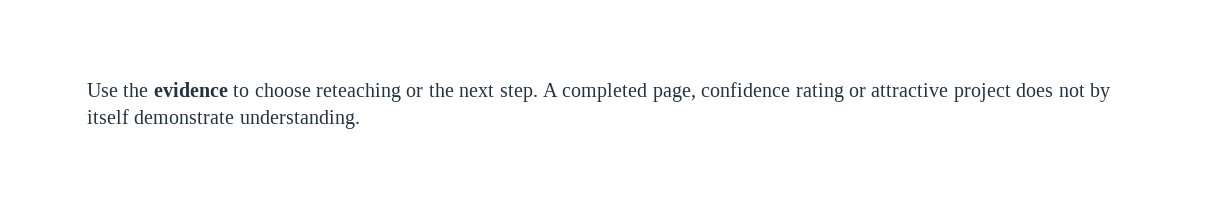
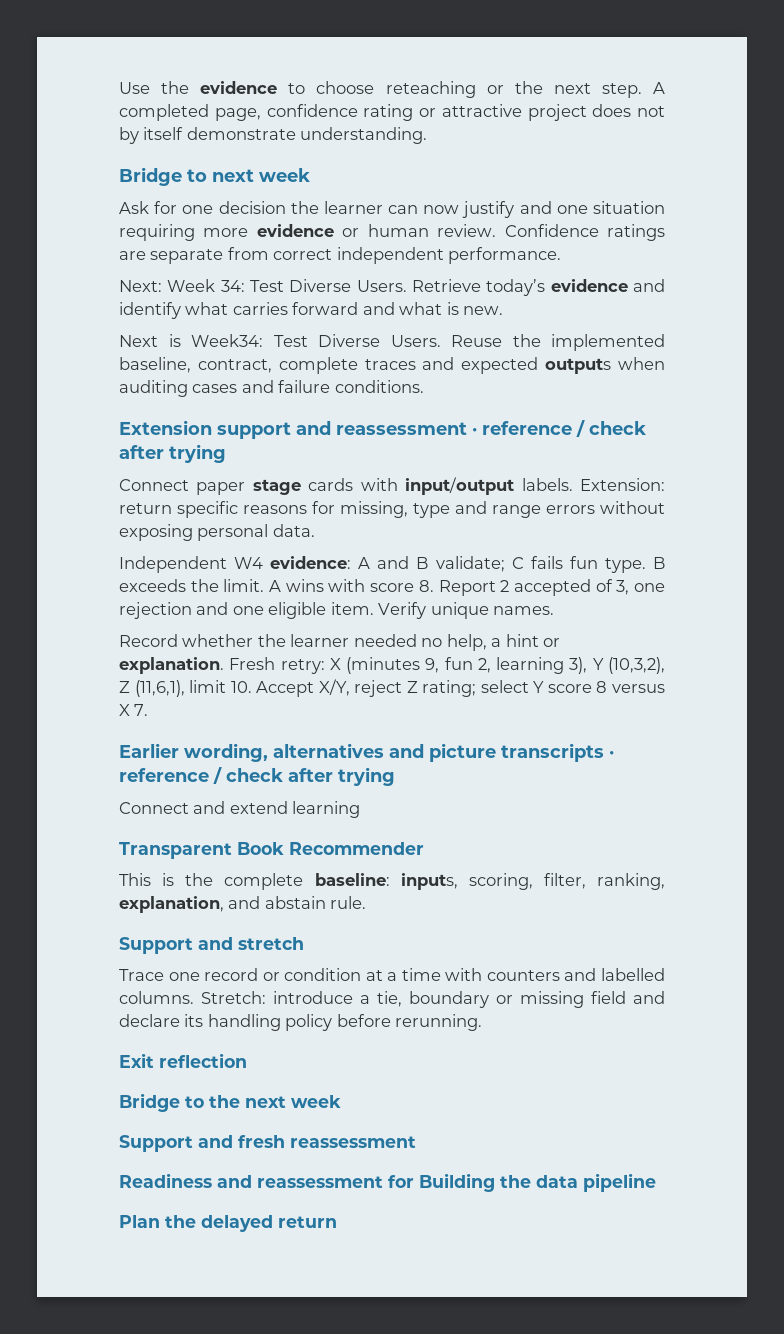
(360, 119) none -> [119,167,310,186] [119,201,665,218] [119,224,666,241] [119,247,562,264] [119,279,665,296] [119,302,504,319] [119,334,665,351] [119,357,666,374] [119,380,424,397] [119,420,646,439] [119,444,226,463] [119,477,666,495] [119,501,665,518] [119,524,315,541] [119,556,665,573] [119,579,665,596] [119,602,555,619] [119,634,561,651] [119,657,665,674] [119,679,666,697] [119,704,149,716] [119,743,614,762] [119,767,395,786] [119,801,361,818] [119,842,424,859] [119,873,665,890] [119,896,367,913] [119,937,304,954] [119,968,665,981] [119,991,665,1008] [119,1014,483,1031] [119,1053,247,1068] [119,1093,341,1112] [119,1135,416,1152] [119,1173,656,1192] [119,1215,337,1232] // Bridge to next week // Ask for one decision the learner can now justify and one situation requiring more evidence or human review. Confidence ratings are separate from correct independent performance. // Next: Week 34: Test Diverse Users. Retrieve today’s evidence and identify what carries forward and what is new. // Next is Week34: Test Diverse Users. Reuse the implemented baseline, contract, complete traces and expected outputs when auditing cases and failure conditions. // Extension support and reassessment · reference / check after trying // Connect paper stage cards with input/output labels. Extension: return specific reasons for missing, type and range errors without exposing personal data. // Independent W4 evidence: A and B validate; C fails fun type. B exceeds the limit. A wins with score 8. Report 2 accepted of 3, one rejection and one eligible item. Verify unique names. // Record whether the learner needed no help, a hint or explanation. Fresh retry: X (minutes 9, fun 2, learning 3), Y (10,3,2), Z (11,6,1), limit 10. Accept X/Y, reject Z rating; select Y score 8 versus X 7. // Earlier wording, alternatives and picture transcripts · reference / check after trying // Connect and extend learning // Transparent Book Recommender // This is the complete baseline: inputs, scoring, filter, ranking, explanation, and abstain rule. // Support and stretch // Trace one record or condition at a time with counters and labelled columns. Stretch: introduce a tie, boundary or missing field and declare its handling policy before rerunning. // Exit reflection // Bridge to the next week // Support and fresh reassessment // Readiness and reassessment for Building the data pipeline // Plan the delayed return

